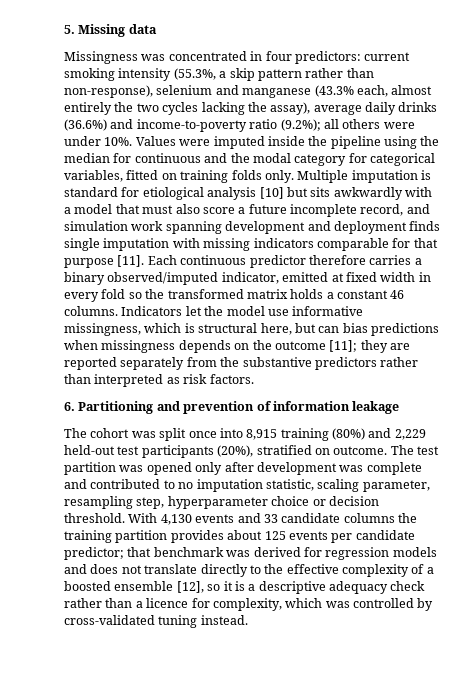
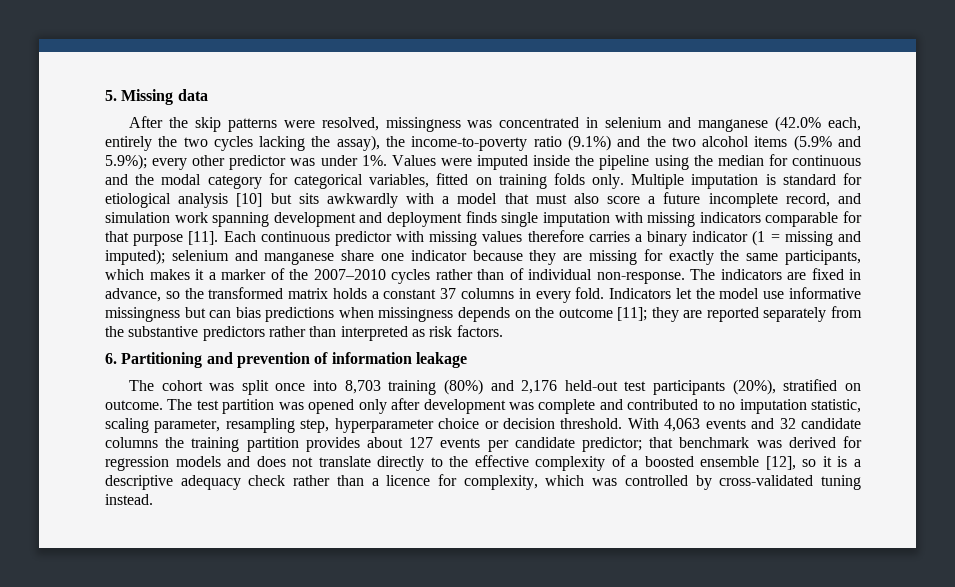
[64,51,411,64] [64,68,374,81] [64,85,433,98] Missingness was concentrated in four predictors: current smoking intensity (55.3%, a skip pattern rather than non-response), selenium and manganese (43.3% each, almost -> [128,116,861,132] After the skip patterns were resolved, missingness was concentrated in selenium and manganese (42.0% each,
[313,102,438,115] [64,119,415,132] [64,136,133,146] average daily drinks (36.6%) and income-to-poverty ratio (9.2%); all others were under 10%. -> [386,135,861,151] [105,154,387,170] the income-to-poverty ratio (9.1%) and the two alcohol items (5.9% and 5.9%); every other predictor was under 1%.
(306, 261) none -> [396,231,523,246] with missing values
[107,272,431,285] [64,289,126,302] observed/imputed indicator, emitted at fixed width in every fold -> [692,230,861,246] [105,249,861,265] [105,268,861,284] [105,288,161,302] indicator (1 = missing and imputed); selenium and manganese share one indicator because they are missing for exactly the same participants, which makes it a marker of the 2007–2010 cycles rather than of individual non-response. The indicators are fixed in advance,
[390,290,405,299] [64,306,118,316] 46 columns. -> [440,287,605,303] 37 columns in every fold.
[64,323,292,336] missingness, which is structural here, -> [105,307,180,322] missingness
[246,429,278,440] 8,915 -> [344,380,381,394] 8,703
[394,429,426,440] 2,229 -> [521,380,558,394] 2,176
[160,514,192,525] 4,130 -> [664,418,701,432] 4,063
[263,514,278,523] 33 -> [779,418,796,429] 32
[264,531,286,540] 125 -> [409,437,434,448] 127

